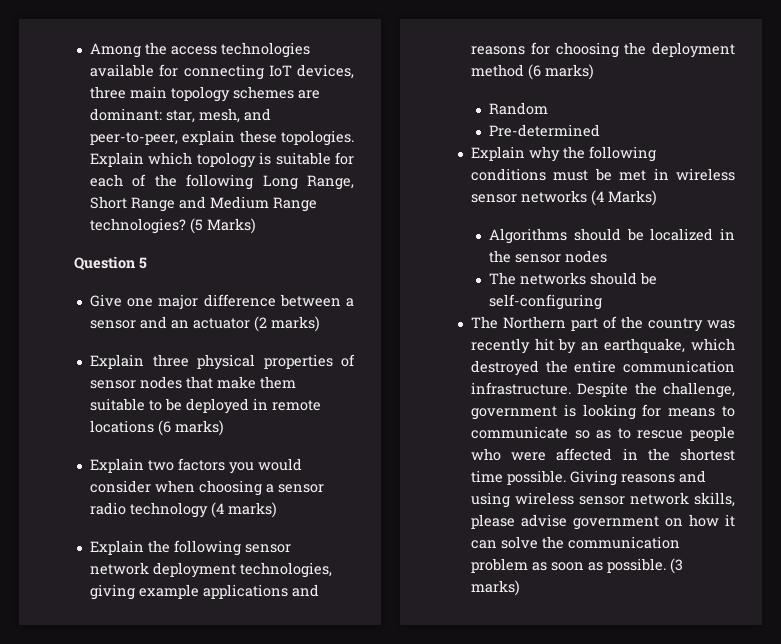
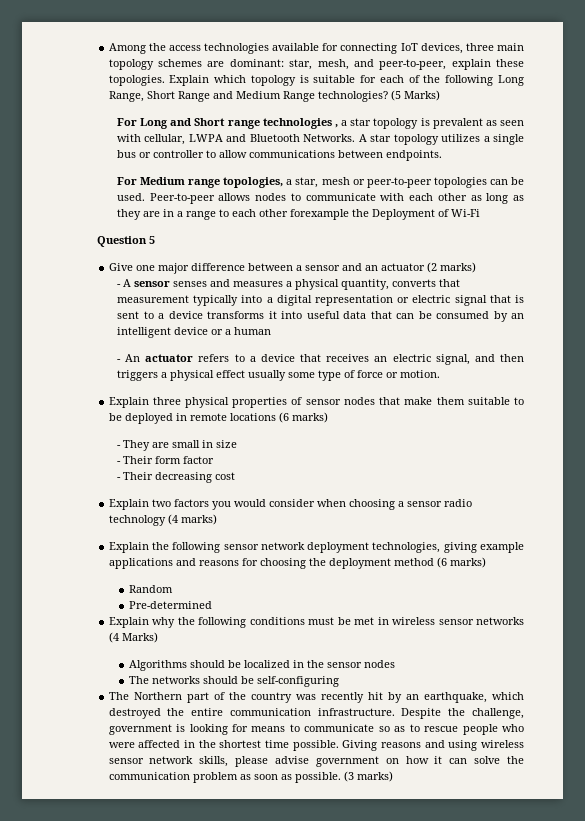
(257, 226) none -> [117,118,524,129] [117,134,525,145] [117,150,443,161] [117,177,524,188] [117,193,524,204] [117,209,481,220] // For Long and Short range technologies , a star topology is prevalent as seen with cellular, LWPA and Bluetooth Networks. A star topology utilizes a single bus or controller to allow communications between endpoints. // For Medium range topologies, a star, mesh or peer-to-peer topologies can be used. Peer-to-peer allows nodes to communicate with each other as long as they are in a range to each other forexample the Deployment of Wi-Fi
(321, 324) none -> [117,279,461,290] [117,295,524,306] [117,311,525,322] [117,327,272,338] [117,354,524,365] [117,370,441,381] // - A sensor senses and measures a physical quantity, converts that measurement typically into a digital representation or electric signal that is sent to a device transforms it into useful data that can be consumed by an intelligent device or a human // - An actuator refers to a device that receives an electric signal, and then triggers a physical effect usually some type of force or motion.
(225, 428) none -> [117,440,238,451] [117,456,215,464] [117,472,236,483] // - They are small in size // - Their form factor // - Their decreasing cost

